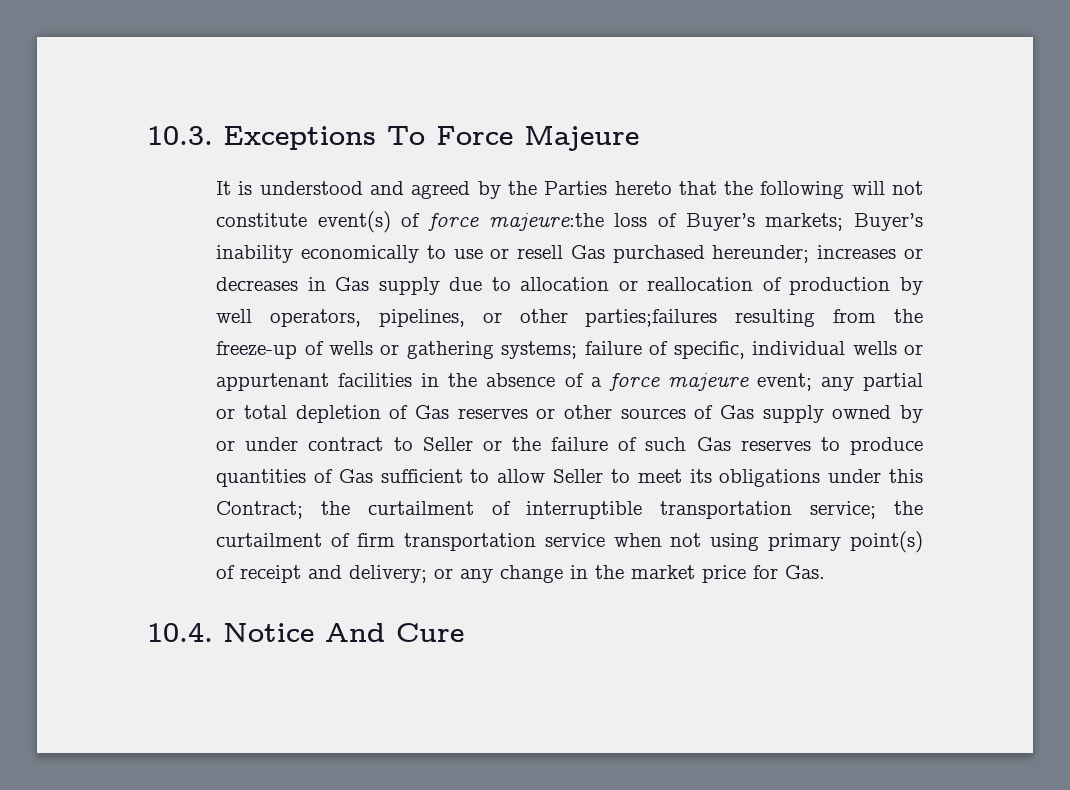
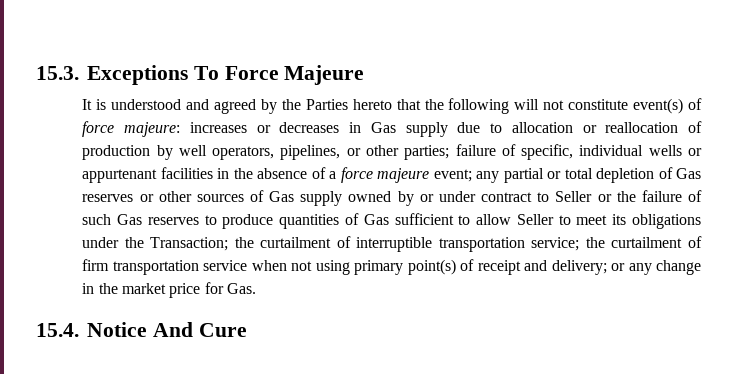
[147,126,213,145] 10.3. -> [36,66,79,80] 15.3.
[488,213,924,231] [216,245,810,263] majeure:the loss of Buyer’s markets; Buyer’s inability economically to use or resell Gas purchased hereunder; -> [124,122,181,137] majeure:
[585,309,923,327] [216,341,578,359] parties;failures resulting from the freeze-up of wells or gathering systems; -> [404,145,450,160] parties;
[889,469,924,483] [216,501,304,519] this Contract; -> [124,237,229,251] the Transaction;
[147,622,213,642] 10.4. -> [36,323,79,337] 15.4.

